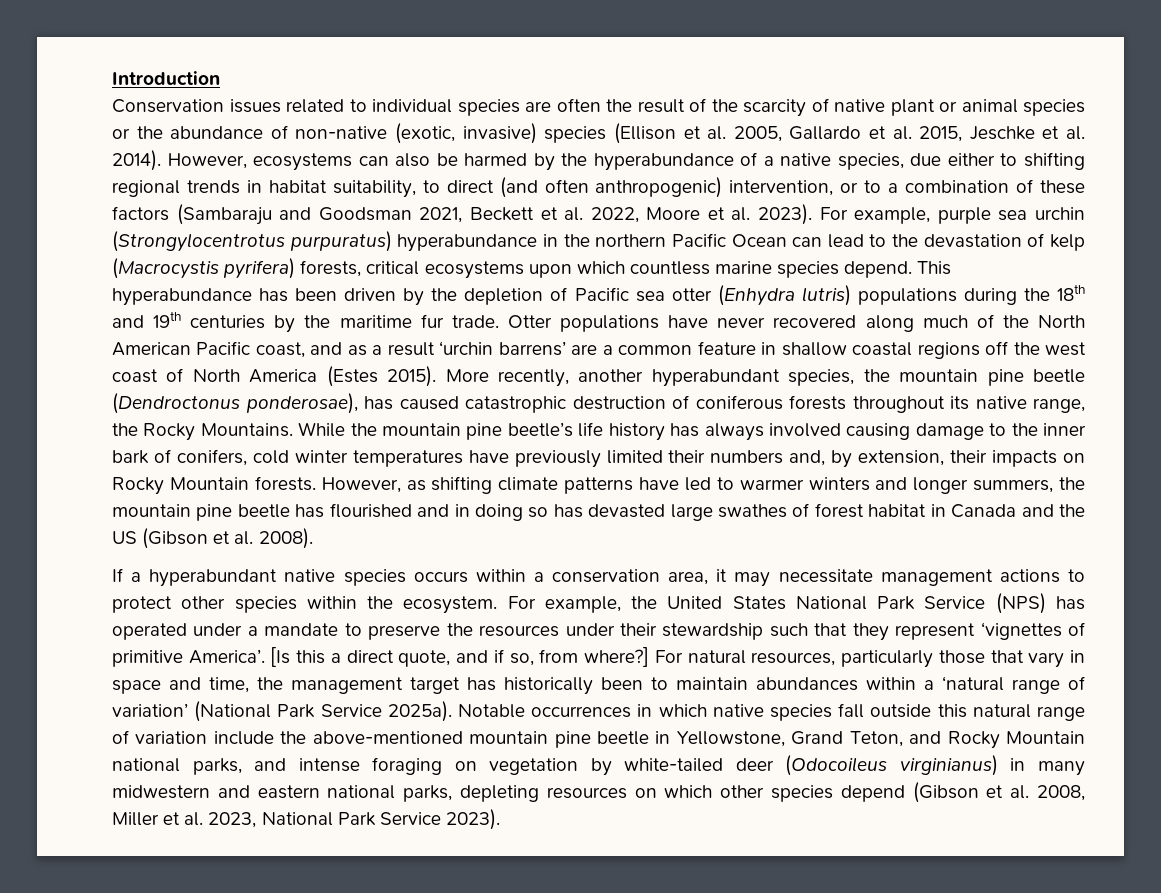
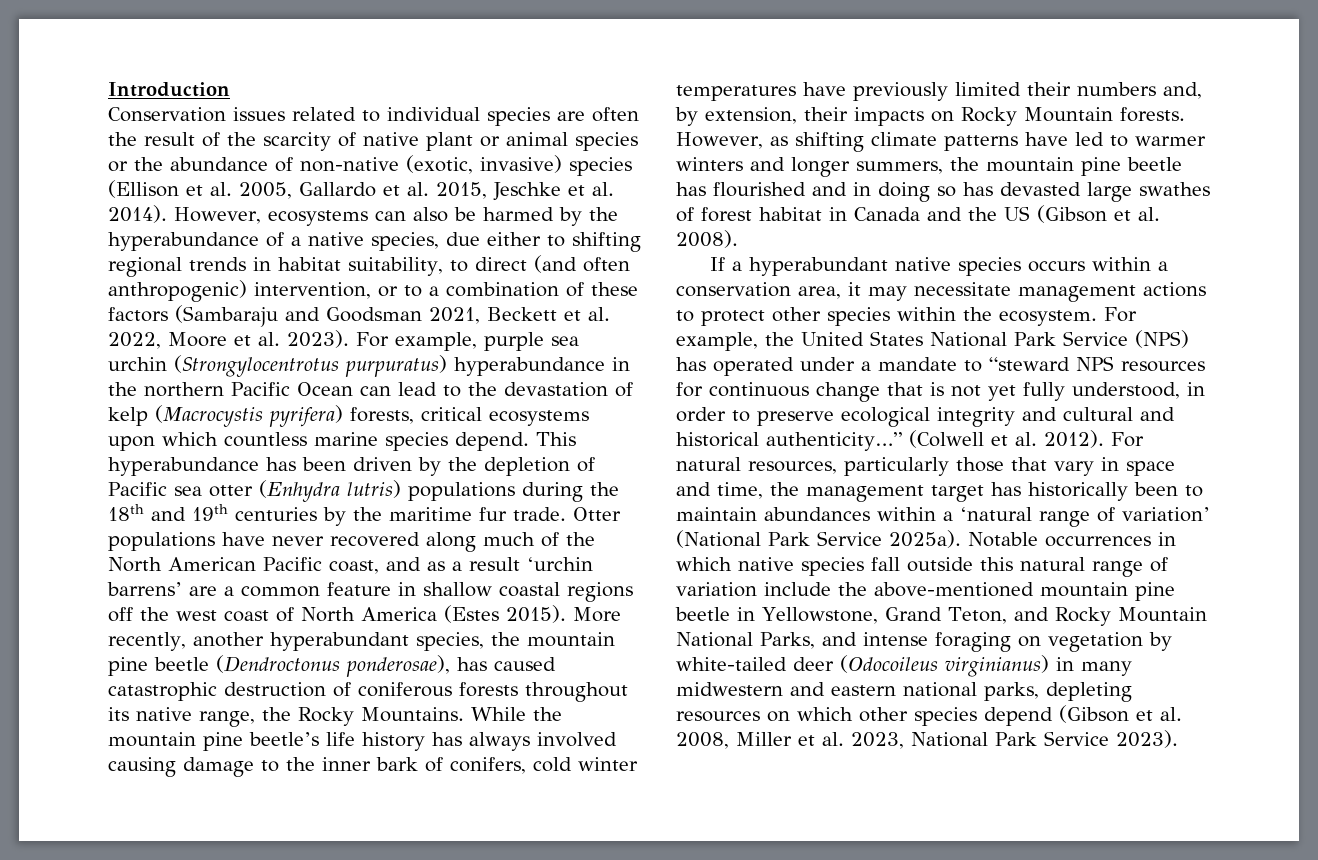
[368,622,1085,641] [112,647,650,667] preserve the resources under their stewardship such that they represent ‘vignettes of primitive America’. [Is this a direct quote, and if so, from where?] -> [989,356,1205,372] [676,382,1205,402] [676,407,1175,427] [676,430,1104,451] “steward NPS resources for continuous change that is not yet fully understood, in order to preserve ecological integrity and cultural and historical authenticity…” (Colwell et al. 2012).
[112,758,242,775] national parks, -> [676,632,815,649] National Parks,

